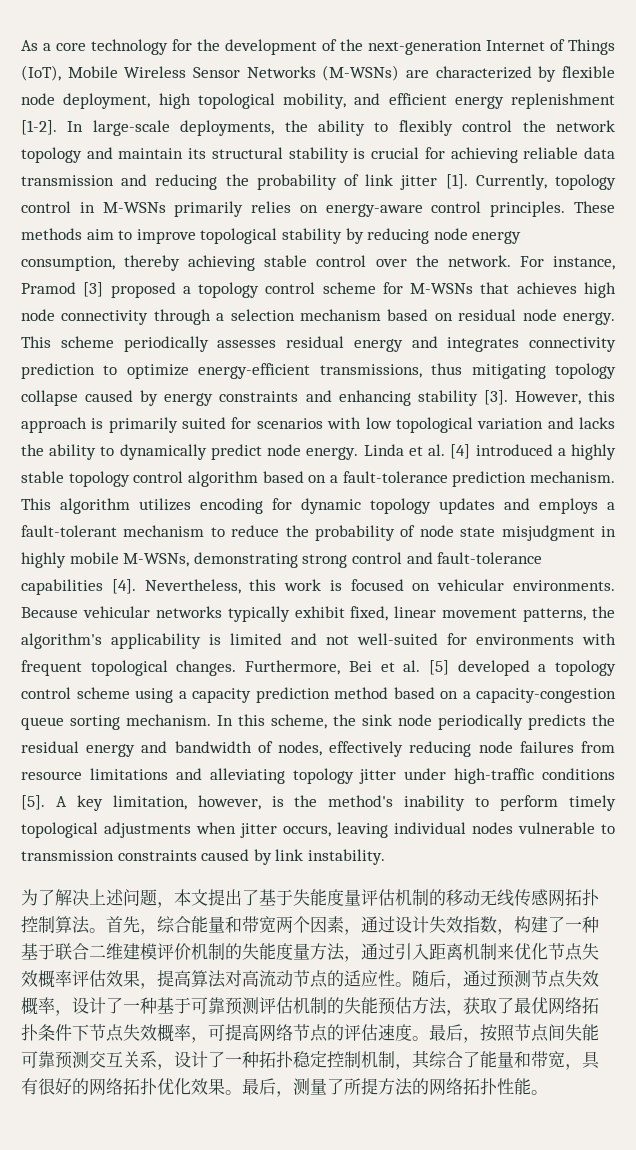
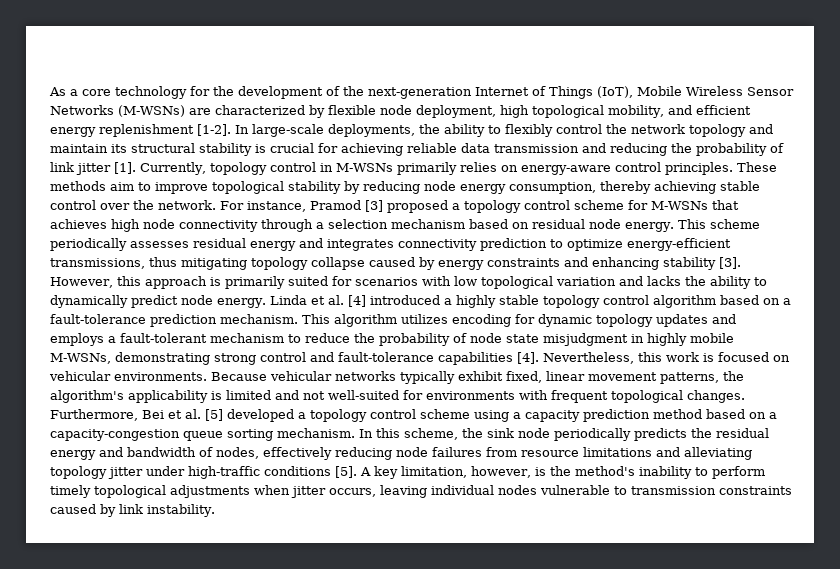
[21,889,599,908] [21,916,599,935] [21,943,599,962] [21,970,599,989] [21,997,599,1016] [21,1024,599,1043] [21,1050,600,1070] [21,1078,548,1097] // 为了解决上述问题，本文提出了基于失能度量评估机制的移动无线传感网拓扑控制算法。首先，综合能量和带宽两个因素，通过设计失效指数，构建了一种基于联合二维建模评价机制的失能度量方法，通过引入距离机制来优化节点失效概率评估效果，提高算法对高流动节点的适应性。随后，通过预测节点失效概率，设计了一种基于可靠预测评估机制的失能预估方法，获取了最优网络拓扑条件下节点失效概率，可提高网络节点的评估速度。最后，按照节点间失能可靠预测交互关系，设计了一种拓扑稳定控制机制，其综合了能量和带宽，具有很好的网络拓扑优化效果。最后，测量了所提方法的网络拓扑性能。 -> (215, 510) none

